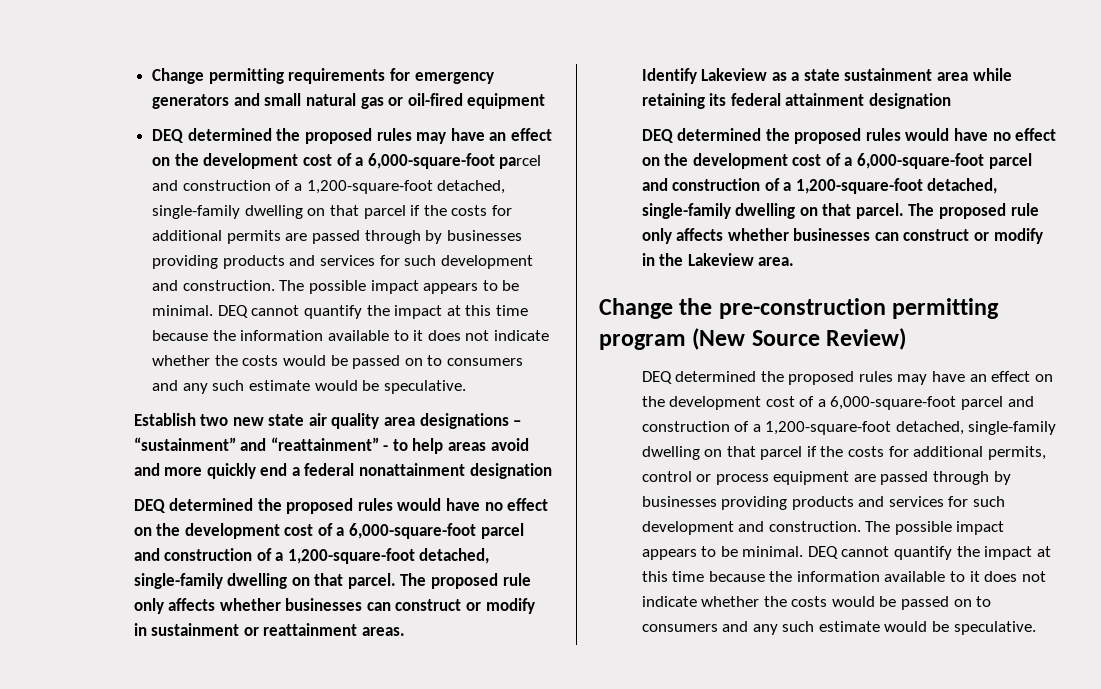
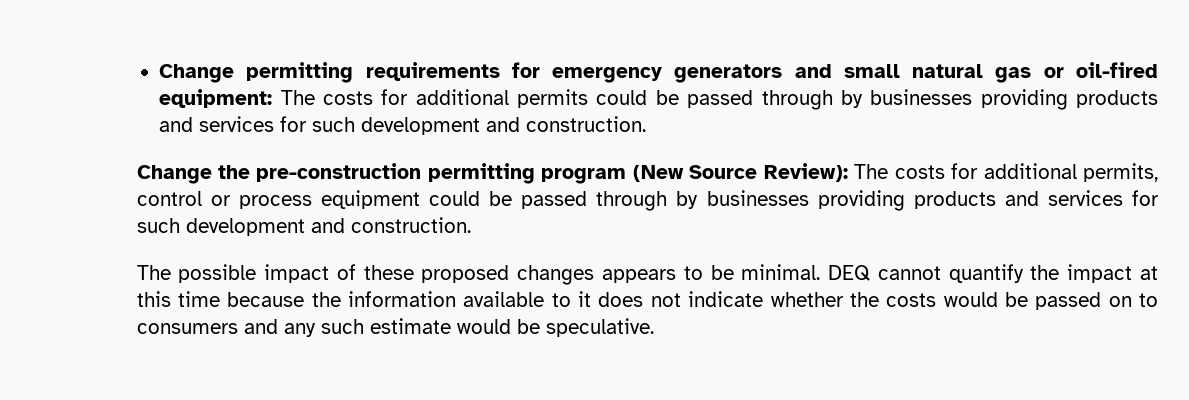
[467,93,546,109] [152,128,552,144] [152,153,542,169] [152,180,506,194] [152,205,447,219] equipment // DEQ determined the proposed rules may have an effect on the development cost of a 6,000-square-foot parcel and construction of a 1,200-square-foot detached, single-family dwelling on that parcel if the -> [159,89,315,108] equipment: The
[285,233,308,241] are -> [596,90,679,105] could be
[279,280,419,294] The possible impact -> [136,163,1158,184] [136,190,1159,211] [136,217,471,236] [136,264,595,285] // Change the pre-construction permitting program (New Source Review): The costs for additional permits, control or process equipment could be passed through by businesses providing products and services for such development and construction. // The possible impact of these proposed changes
[133,413,522,429] [133,437,529,454] [133,463,552,479] [133,498,549,514] [133,523,524,539] [133,548,490,564] [133,573,531,589] [133,598,535,614] [133,623,405,636] [641,68,1012,84] [641,93,951,109] [641,128,1057,144] [641,153,1032,169] [641,178,998,194] [641,203,1039,219] [641,228,1043,244] [641,253,795,266] [599,298,1000,319] [599,328,907,350] [641,371,1053,385] [641,396,1034,410] [641,421,1057,435] [641,446,1046,460] [641,471,1011,485] [641,496,1006,510] [641,521,1005,535] [641,546,1051,560] [641,571,1046,582] [641,596,992,610] [641,621,1036,635] // Establish two new state air quality area designations – “sustainment” and “reattainment” - to help areas avoid and more quickly end a federal nonattainment designation // DEQ determined the proposed rules would have no effect on the development cost of a 6,000-square-foot parcel and construction of a 1,200-square-foot detached, single-family dwelling on that parcel. The proposed rule only affects whether businesses can construct or modify in sustainment or reattainment areas. // Identify Lakeview as a state sustainment area while retaining its federal attainment designation // DEQ determined the proposed rules would have no effect on the development cost of a 6,000-square-foot parcel and construction of a 1,200-square-foot detached, single-family dwelling on that parcel. The proposed rule only affects whether businesses can construct or modify in the Lakeview area. // Change the pre-construction permitting program (New Source Review) // DEQ determined the proposed rules may have an effect on the development cost of a 6,000-square-foot parcel and construction of a 1,200-square-foot detached, single-family dwelling on that parcel if the costs for additional permits, control or process equipment are passed through by businesses providing products and services for such development and construction. The possible impact appears to be minimal. DEQ cannot quantify the impact at this time because the information available to it does not indicate whether the costs would be passed on to consumers and any such estimate would be speculative. -> (654, 327) none

